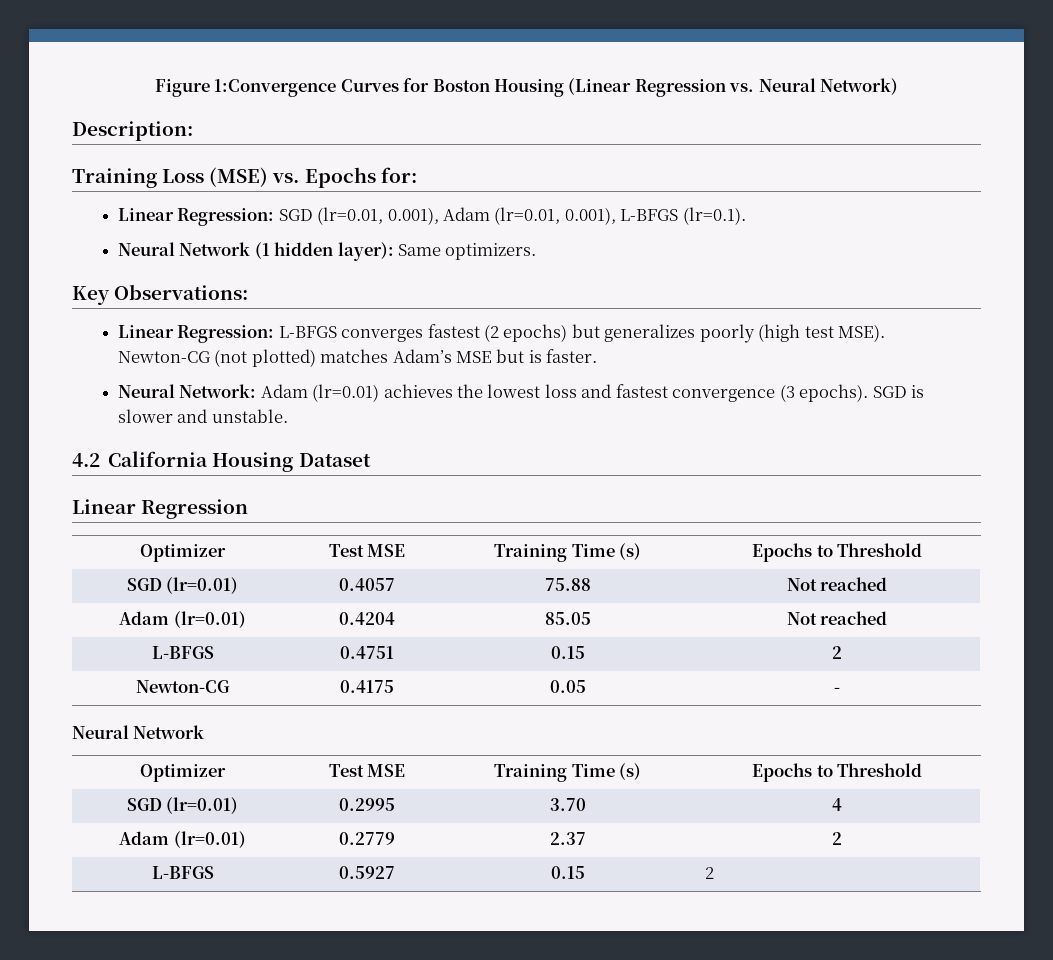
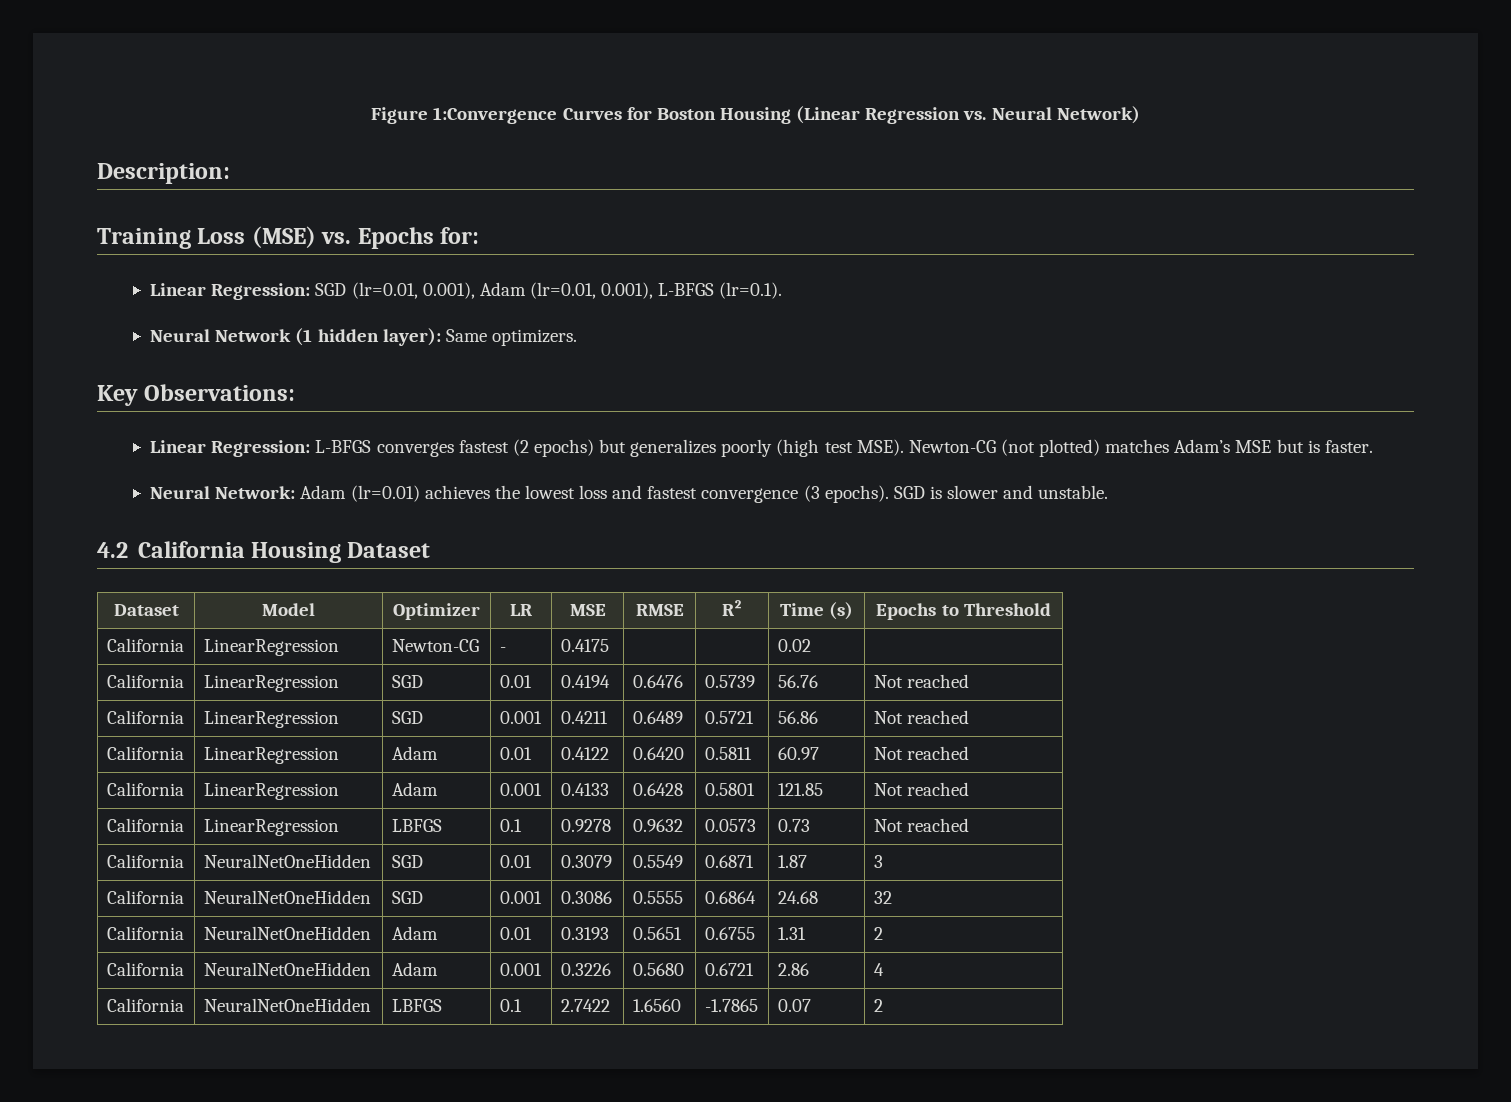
[72,499,249,519] [140,544,226,562] [328,544,406,557] [494,543,641,562] [752,543,922,562] [126,577,239,594] [339,578,395,591] [544,578,591,591] [786,577,888,591] [119,611,246,628] [339,612,395,625] [544,612,591,625] [786,611,888,625] [151,646,214,659] [340,646,394,659] [550,646,585,659] [831,646,842,659] [136,680,230,693] [340,680,394,693] [549,680,586,693] [833,687,840,693] [72,725,205,739] [140,764,226,782] [328,764,406,777] [494,763,641,782] [752,763,922,782] [126,797,239,814] [339,798,395,811] [549,798,586,811] [831,798,842,811] [119,831,246,848] [339,832,395,845] [549,832,586,845] [831,832,842,845] [151,866,214,879] [339,866,395,879] [550,866,585,879] // Linear Regression // Optimizer | Test MSE | Training Time (s) | Epochs to Threshold // SGD (lr=0.01) | 0.4057 | 75.88 | Not reached // Adam (lr=0.01) | 0.4204 | 85.05 | Not reached // L-BFGS | 0.4751 | 0.15 | 2 // Newton-CG | 0.4175 | 0.05 | - // Neural Network // Optimizer | Test MSE | Training Time (s) | Epochs to Threshold // SGD (lr=0.01) | 0.2995 | 3.70 | 4 // Adam (lr=0.01) | 0.2779 | 2.37 | 2 // L-BFGS | 0.5927 | 0.15 -> [113,604,179,616] [262,603,315,616] [393,603,481,620] [510,604,532,616] [569,604,606,616] [635,604,684,616] [722,600,742,616] [779,602,854,620] [876,603,1051,620] [106,638,184,652] [203,639,339,656] [391,639,479,652] [499,647,506,652] [560,639,609,652] [777,639,811,652] [106,674,184,688] [203,675,339,692] [391,675,423,688] [499,675,532,688] [560,675,610,688] [632,675,683,688] [704,675,755,688] [777,675,818,688] [873,674,969,688] [106,710,184,724] [203,711,339,728] [391,711,423,724] [499,711,542,724] [560,711,608,724] [632,711,683,724] [704,711,754,724] [777,711,818,724] [873,710,969,724] [106,746,184,760] [203,747,339,764] [391,746,438,760] [499,747,532,760] [560,747,609,760] [632,747,684,760] [704,747,752,760] [777,747,819,760] [873,746,969,760] [106,782,184,796] [203,783,339,800] [391,782,438,796] [499,783,542,796] [560,783,609,796] [632,783,683,796] [704,783,755,796] [777,783,823,796] [873,782,969,796] [106,818,184,832] [203,819,339,836] [391,819,442,832] [499,819,522,832] [560,819,611,832] [632,819,683,832] [704,819,756,832] [777,819,810,832] [873,818,969,832] [106,854,184,868] [203,854,371,868] [391,855,423,868] [499,855,532,868] [560,855,612,868] [632,855,683,868] [704,855,754,868] [777,855,807,868] [873,855,883,868] [106,890,184,904] [203,890,371,904] [391,891,423,904] [499,891,542,904] [560,891,612,904] [632,891,683,904] [704,891,756,904] [777,891,818,904] [873,891,892,904] [106,926,184,940] [203,926,371,940] [391,926,438,940] [499,927,532,940] [560,927,609,940] [632,927,682,940] [704,927,755,940] [777,927,806,940] [873,927,883,940] [106,962,184,976] [203,962,371,976] [391,962,438,976] [499,963,542,976] [560,963,611,976] [632,963,684,976] [704,963,754,976] [777,963,809,976] [873,963,884,976] [106,998,184,1012] [203,998,371,1012] [391,999,442,1012] [499,999,522,1012] [560,999,610,1012] [632,999,681,1012] [704,999,758,1012] [777,999,811,1012] // Dataset | Model | Optimizer | LR | MSE | RMSE | R² | Time (s) | Epochs to Threshold // California | LinearRegression | Newton-CG | - | 0.4175 | | | 0.02 | // California | LinearRegression | SGD | 0.01 | 0.4194 | 0.6476 | 0.5739 | 56.76 | Not reached // California | LinearRegression | SGD | 0.001 | 0.4211 | 0.6489 | 0.5721 | 56.86 | Not reached // California | LinearRegression | Adam | 0.01 | 0.4122 | 0.6420 | 0.5811 | 60.97 | Not reached // California | LinearRegression | Adam | 0.001 | 0.4133 | 0.6428 | 0.5801 | 121.85 | Not reached // California | LinearRegression | LBFGS | 0.1 | 0.9278 | 0.9632 | 0.0573 | 0.73 | Not reached // California | NeuralNetOneHidden | SGD | 0.01 | 0.3079 | 0.5549 | 0.6871 | 1.87 | 3 // California | NeuralNetOneHidden | SGD | 0.001 | 0.3086 | 0.5555 | 0.6864 | 24.68 | 32 // California | NeuralNetOneHidden | Adam | 0.01 | 0.3193 | 0.5651 | 0.6755 | 1.31 | 2 // California | NeuralNetOneHidden | Adam | 0.001 | 0.3226 | 0.5680 | 0.6721 | 2.86 | 4 // California | NeuralNetOneHidden | LBFGS | 0.1 | 2.7422 | 1.6560 | -1.7865 | 0.07

